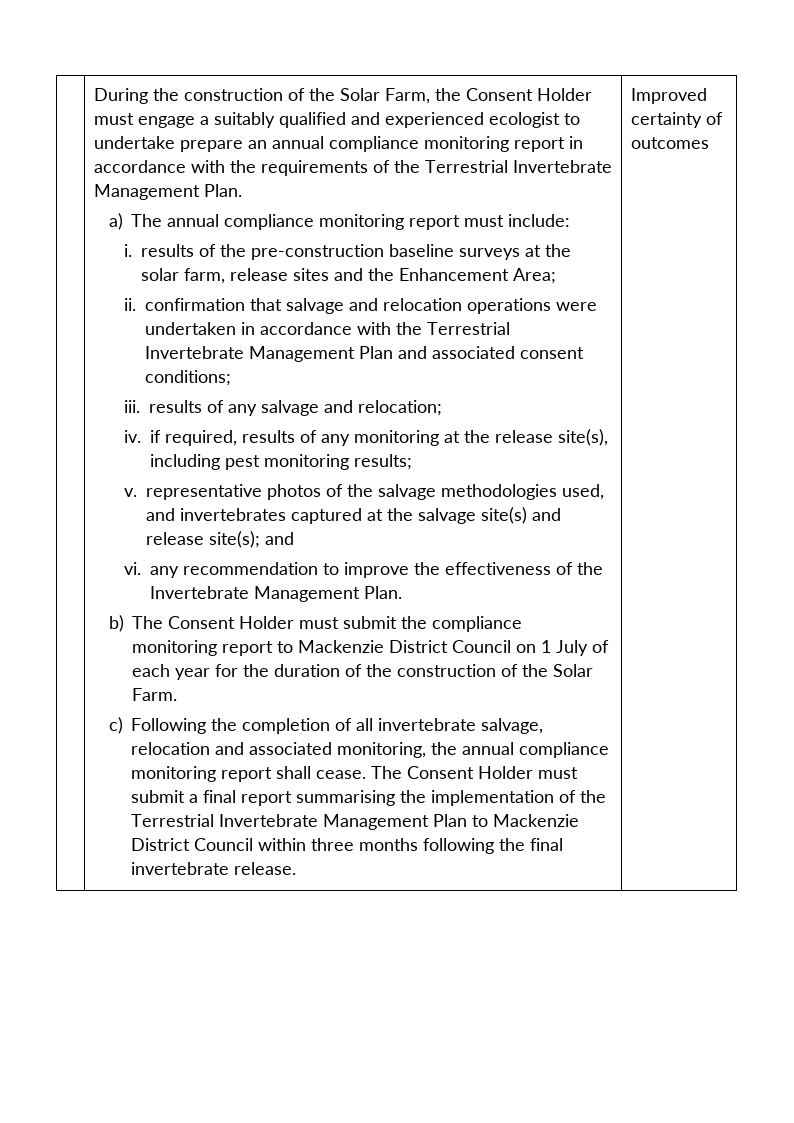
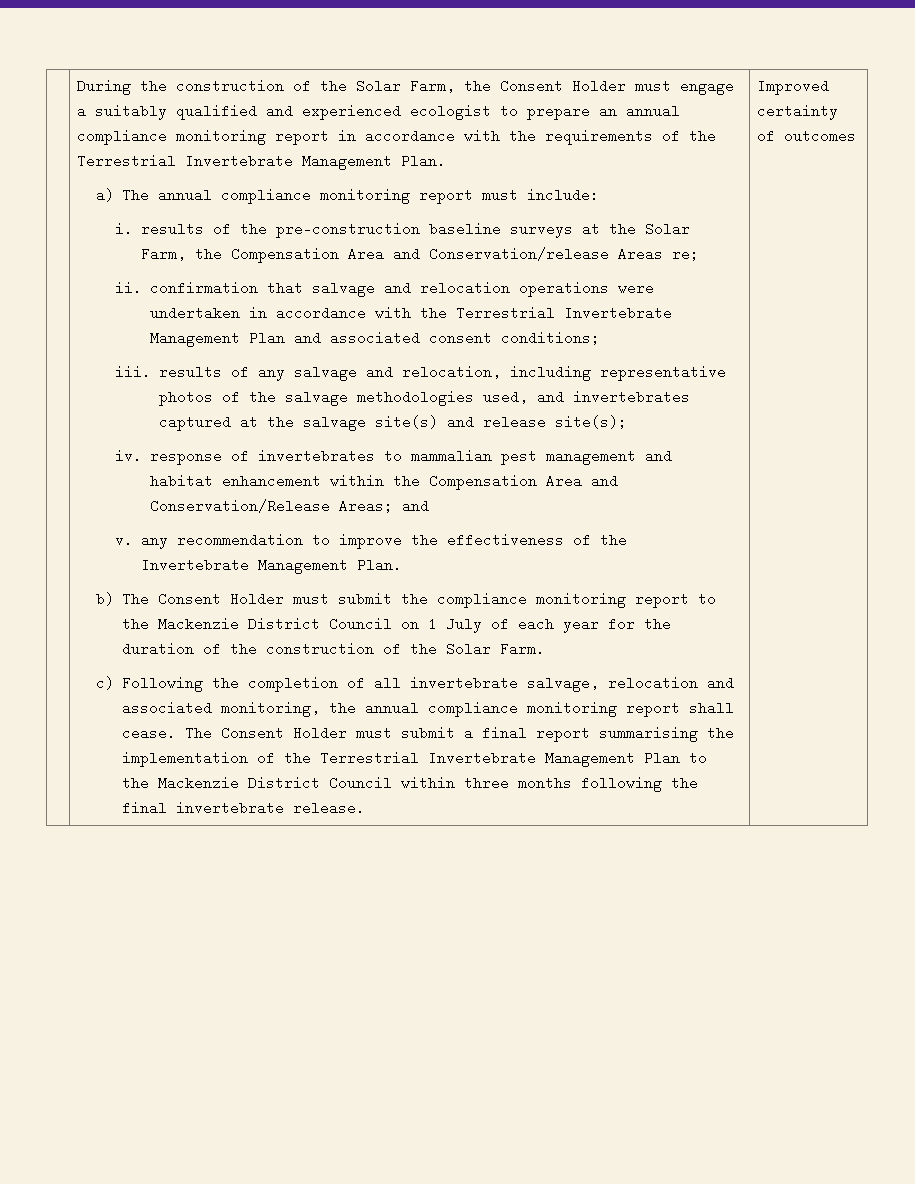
[93,136,175,149] undertake -> (518, 111) none
[140,268,556,284] solar farm, release sites and the Enhancement Area; -> [644,222,690,236] [140,247,699,263] Solar Farm, the Compensation Area and Conservation/release Areas re;
[357,400,442,416] [123,429,608,446] [149,454,412,470] [123,488,137,497] relocation; // iv. if required, results of any monitoring at the release site(s), including pest monitoring results; // v. -> [401,365,591,381] relocation, including
(260, 539) none -> [114,449,672,465] [149,474,618,490] [149,499,393,513] // iv. response of invertebrates to mammalian pest management and habitat enhancement within the Compensation Area and Conservation/Release Areas;
[123,562,141,575] vi. -> [114,533,133,547] v.
(294, 647) none -> [121,617,149,631] the
(489, 821) none -> [121,776,149,790] the

